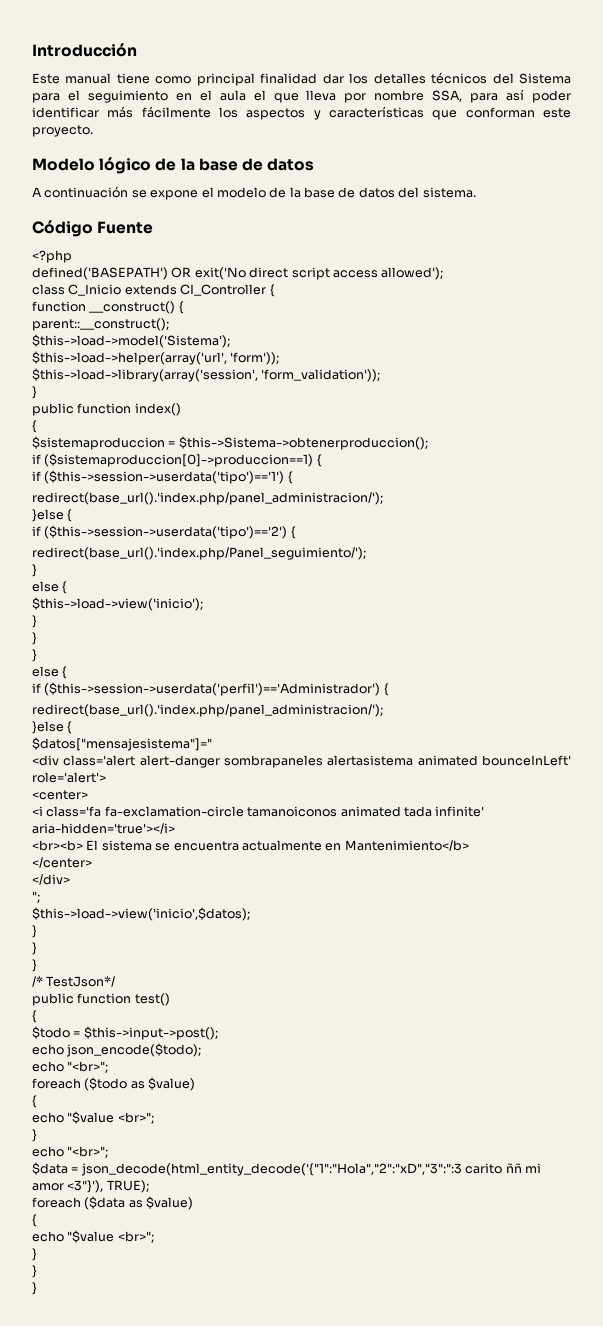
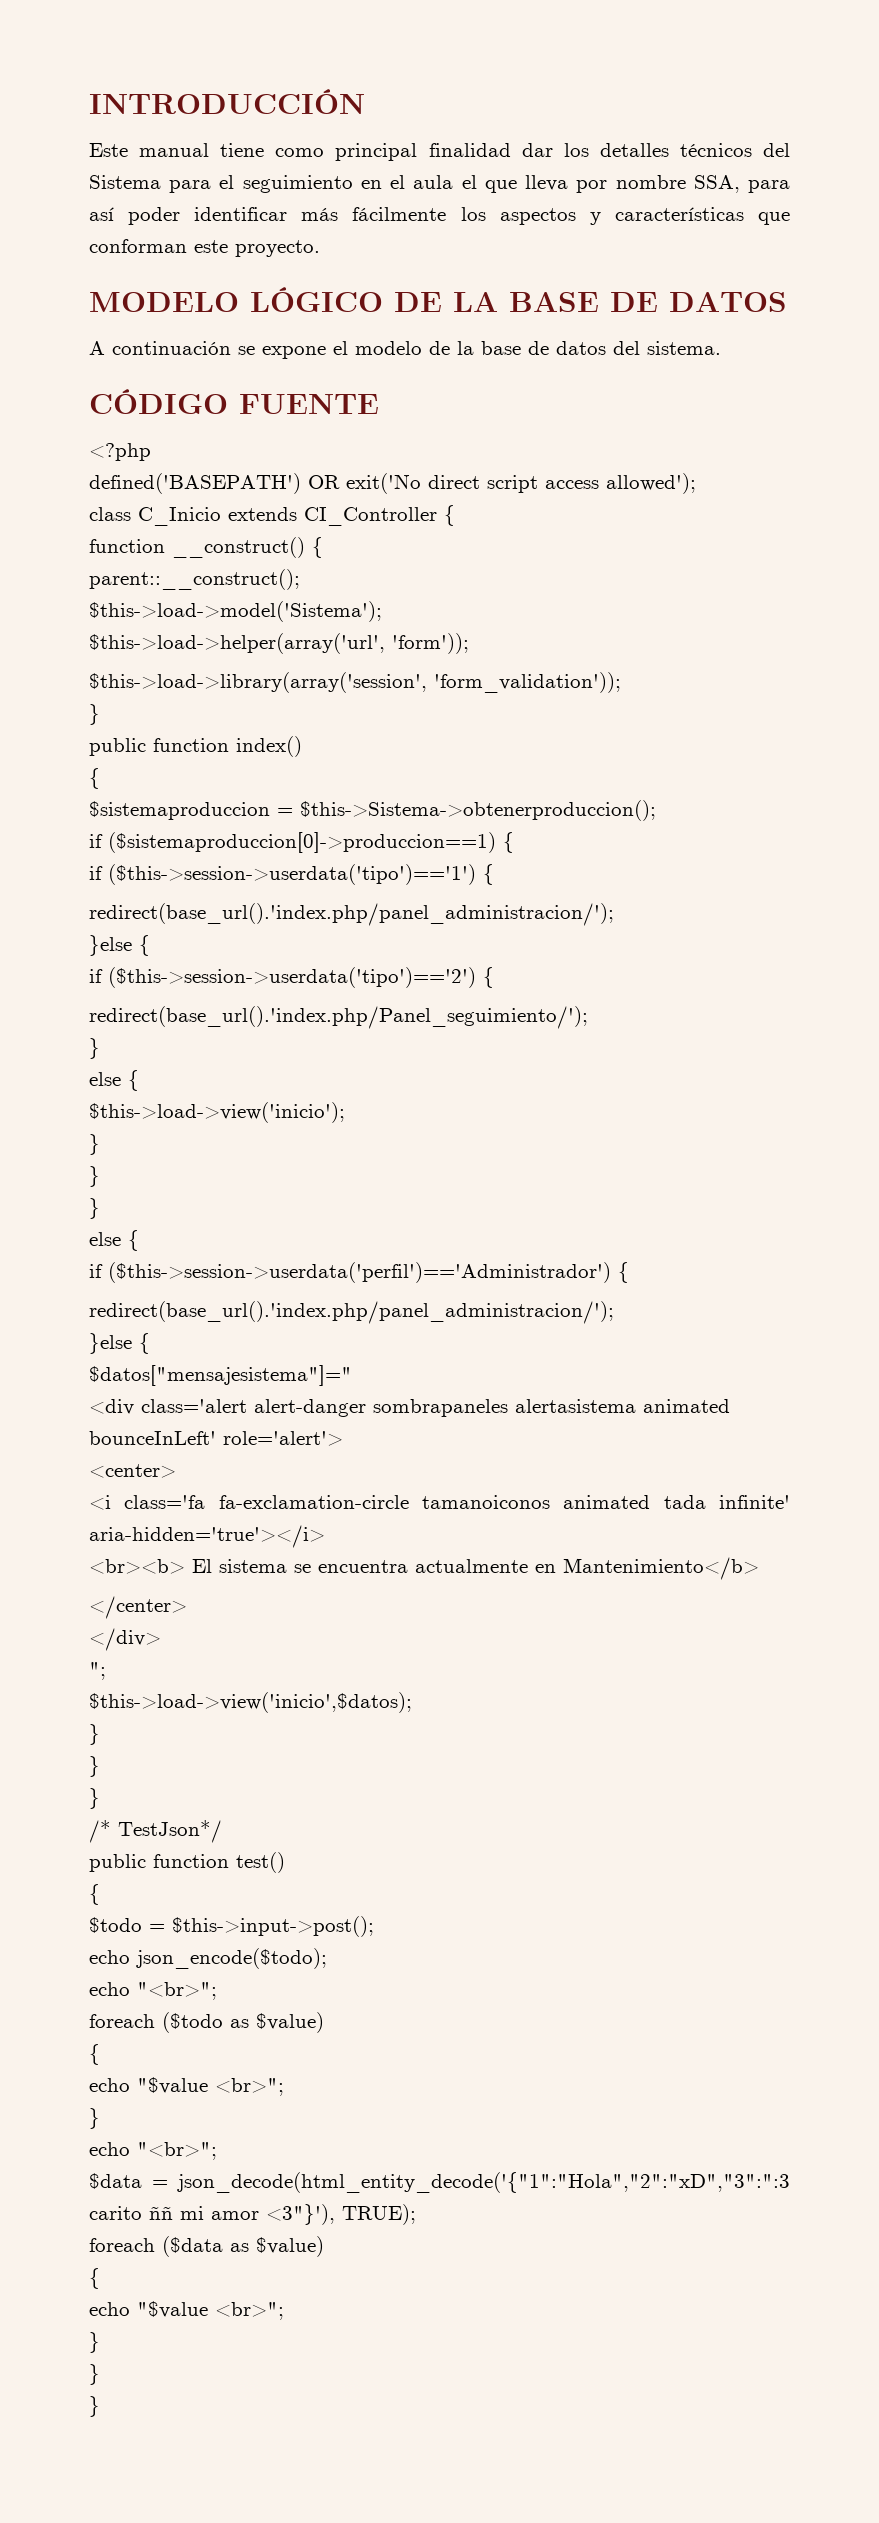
[32,43,137,57] Introducción -> [89,89,365,114] INTRODUCCIÓN
[32,157,315,174] Modelo lógico de la base de datos -> [89,287,787,312] MODELO LÓGICO DE LA BASE DE DATOS
[32,220,154,237] Código Fuente -> [89,389,379,414] CÓDIGO FUENTE

